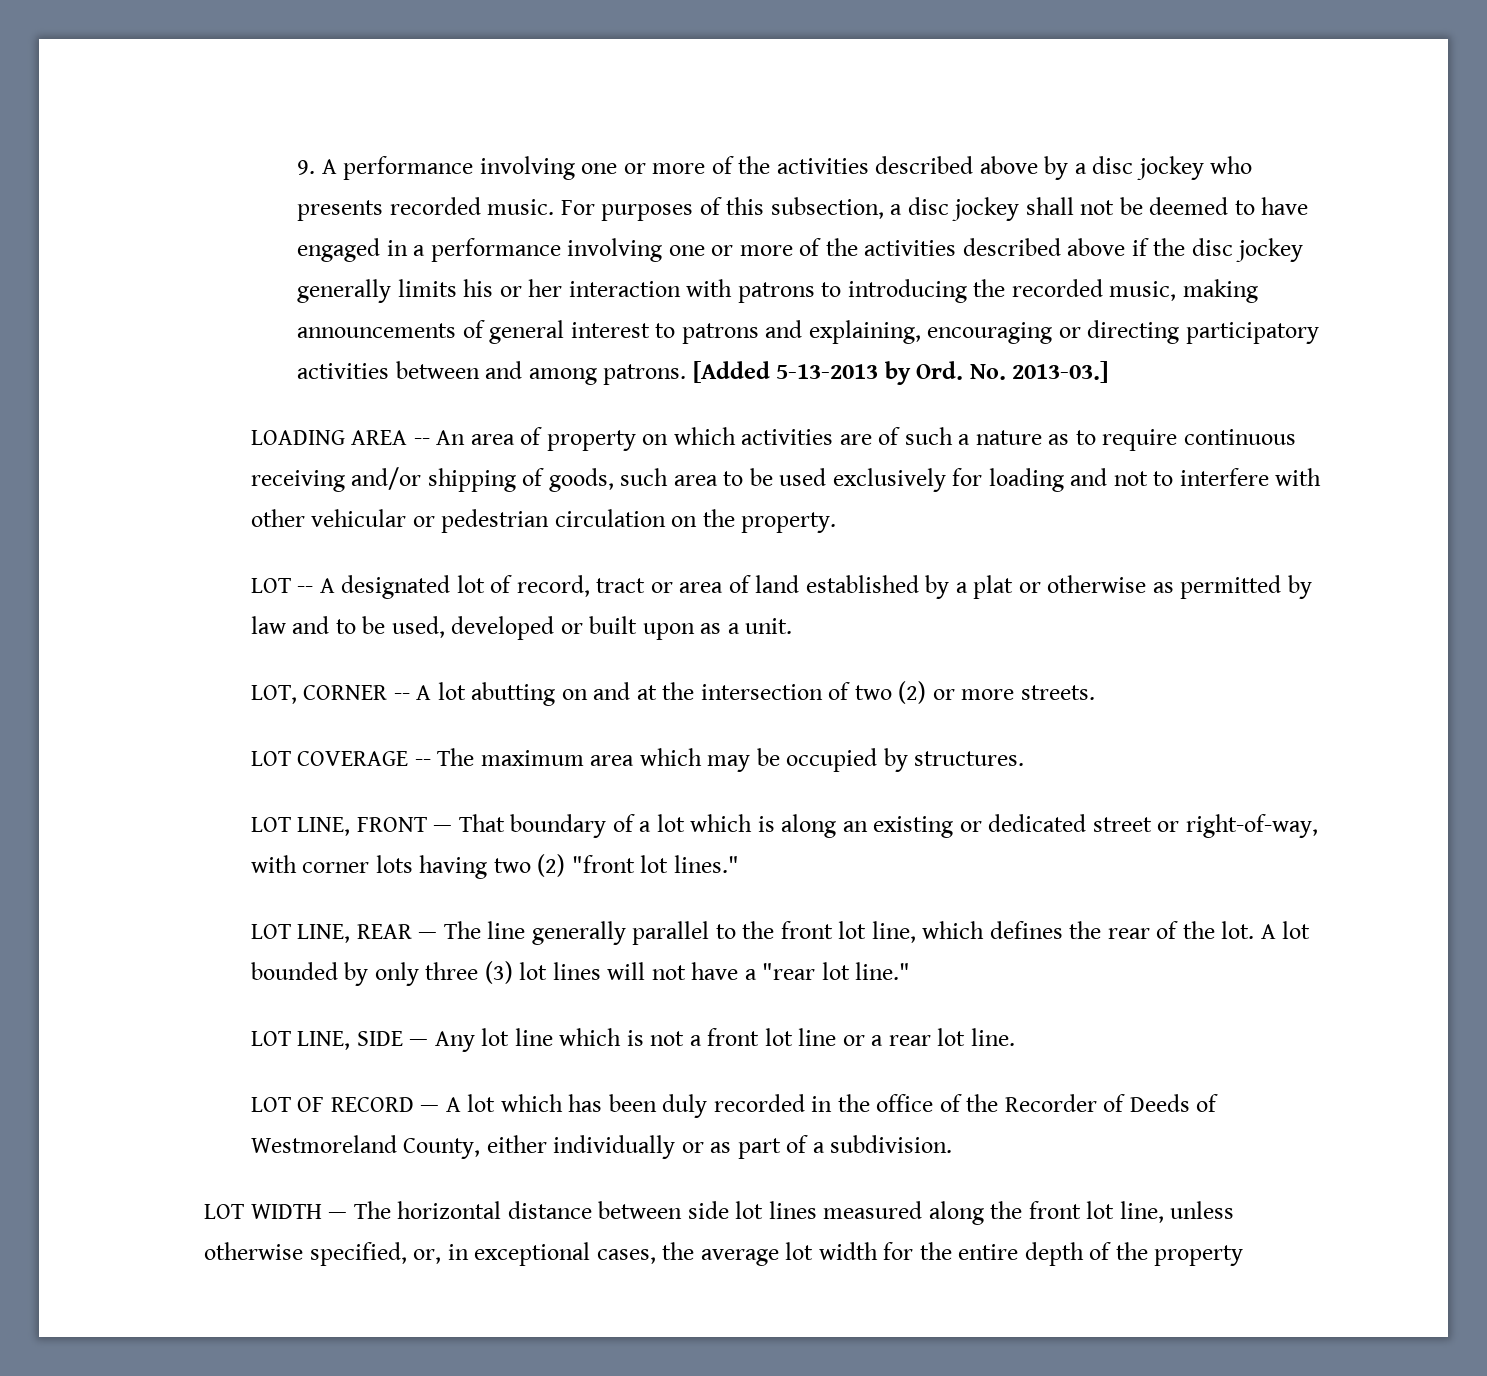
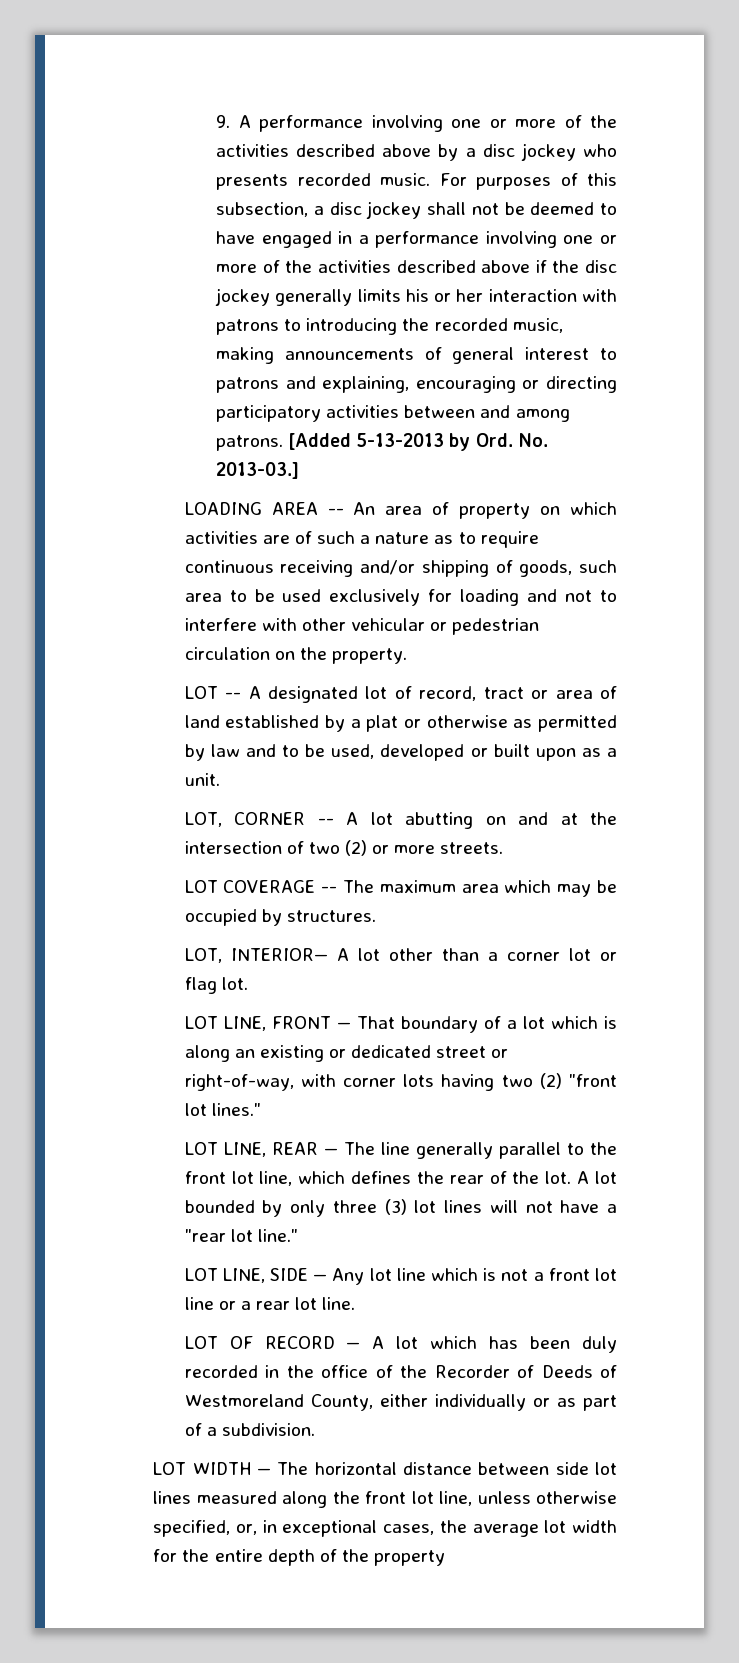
(1025, 758) none -> [184,948,617,963] [184,977,248,994] // LOT, INTERIOR— A lot other than a corner lot or flag lot.

